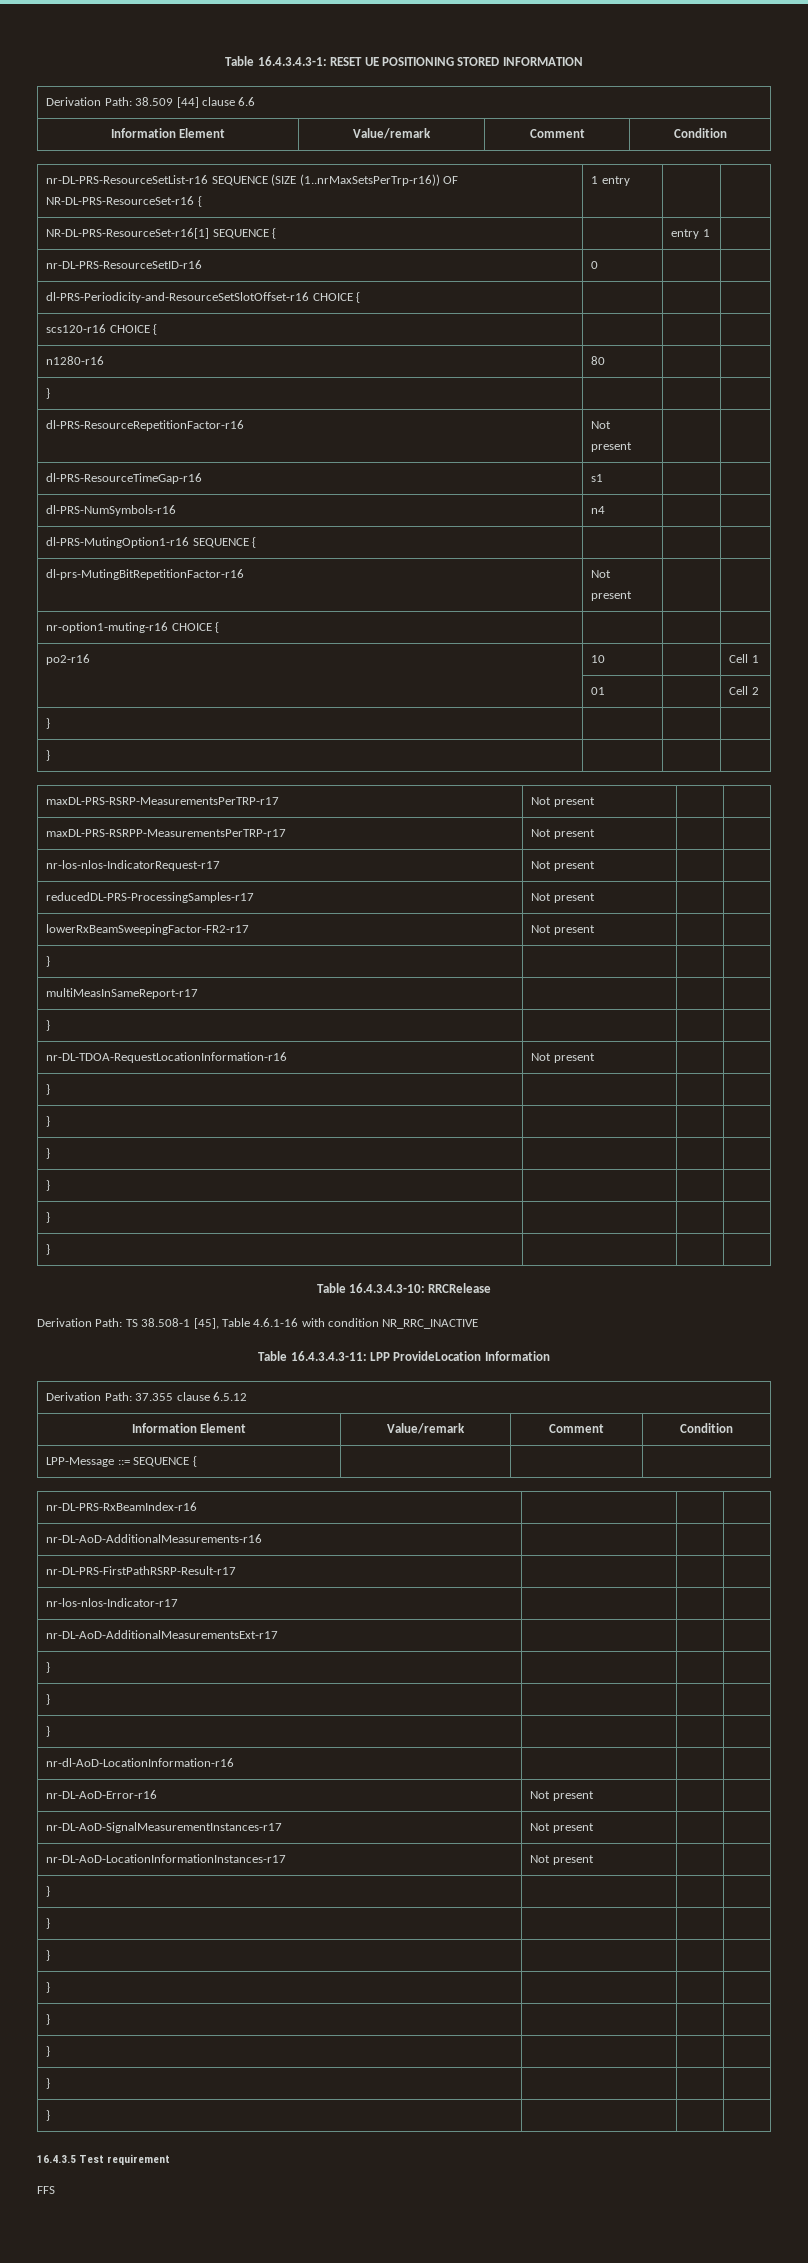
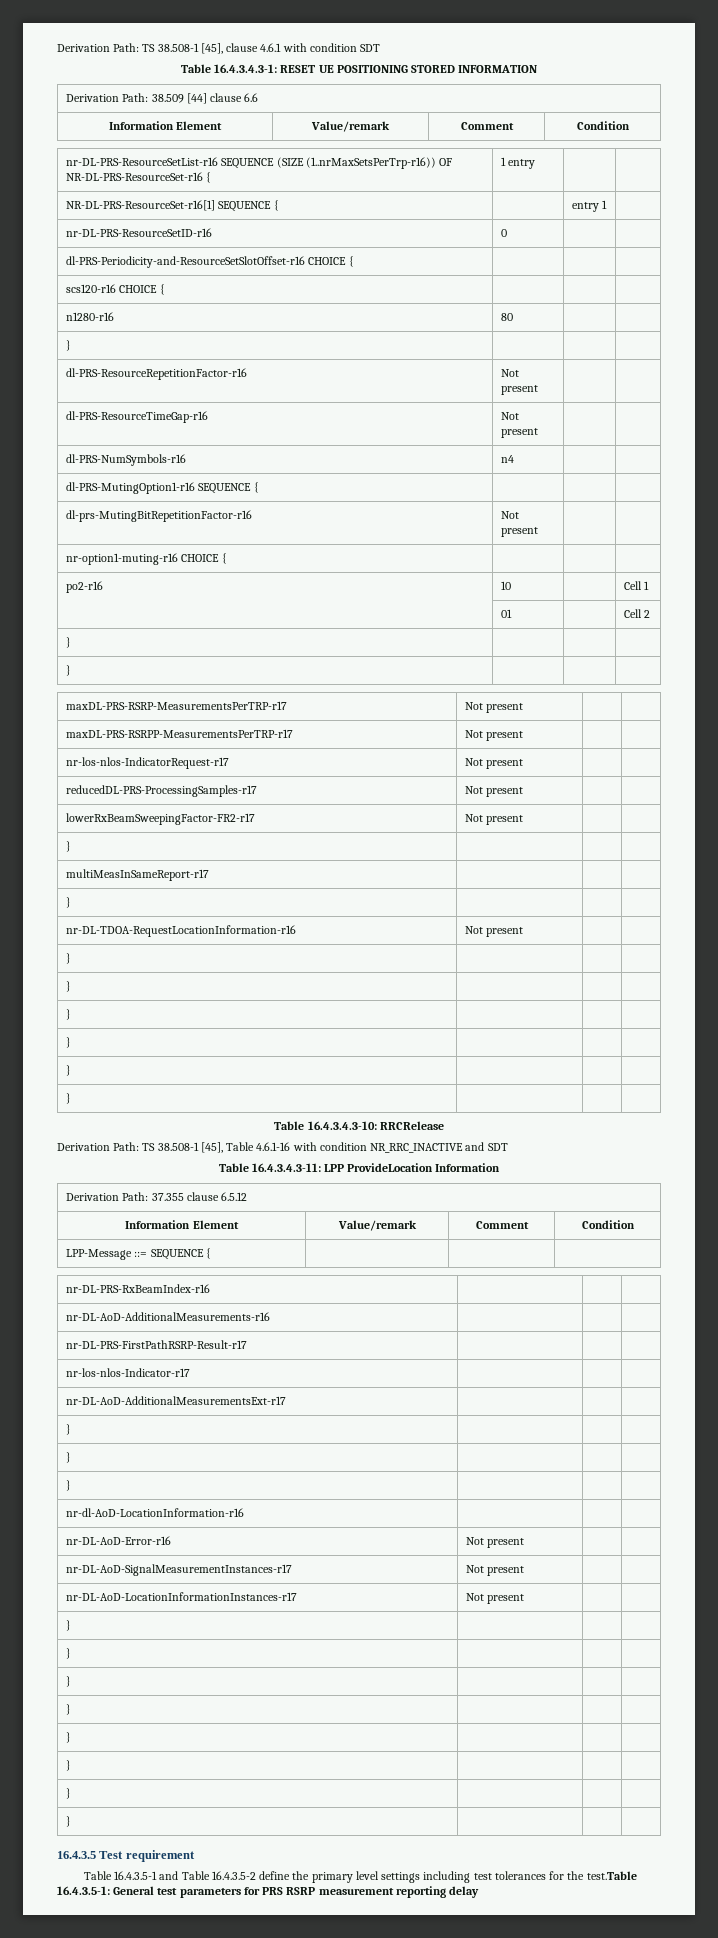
(225, 61) none -> [57,43,381,54] Derivation Path: TS 38.508-1 [45], clause 4.6.1 with condition SDT //
[591,474,604,482] s1 -> [501,412,520,420] [501,428,539,438] Not present
(479, 1324) none -> [465,1142,508,1151] and SDT
[37,2186,55,2194] FFS -> [83,1871,637,1883] [57,1886,480,1898] Table 16.4.3.5-1 and Table 16.4.3.5-2 define the primary level settings including test tolerances for the test.Table 16.4.3.5-1: General test parameters for PRS RSRP measurement reporting delay

